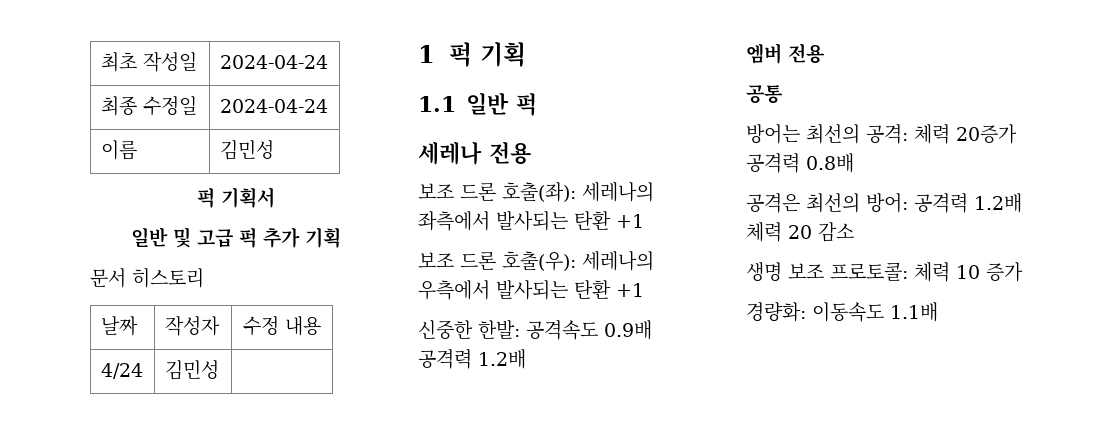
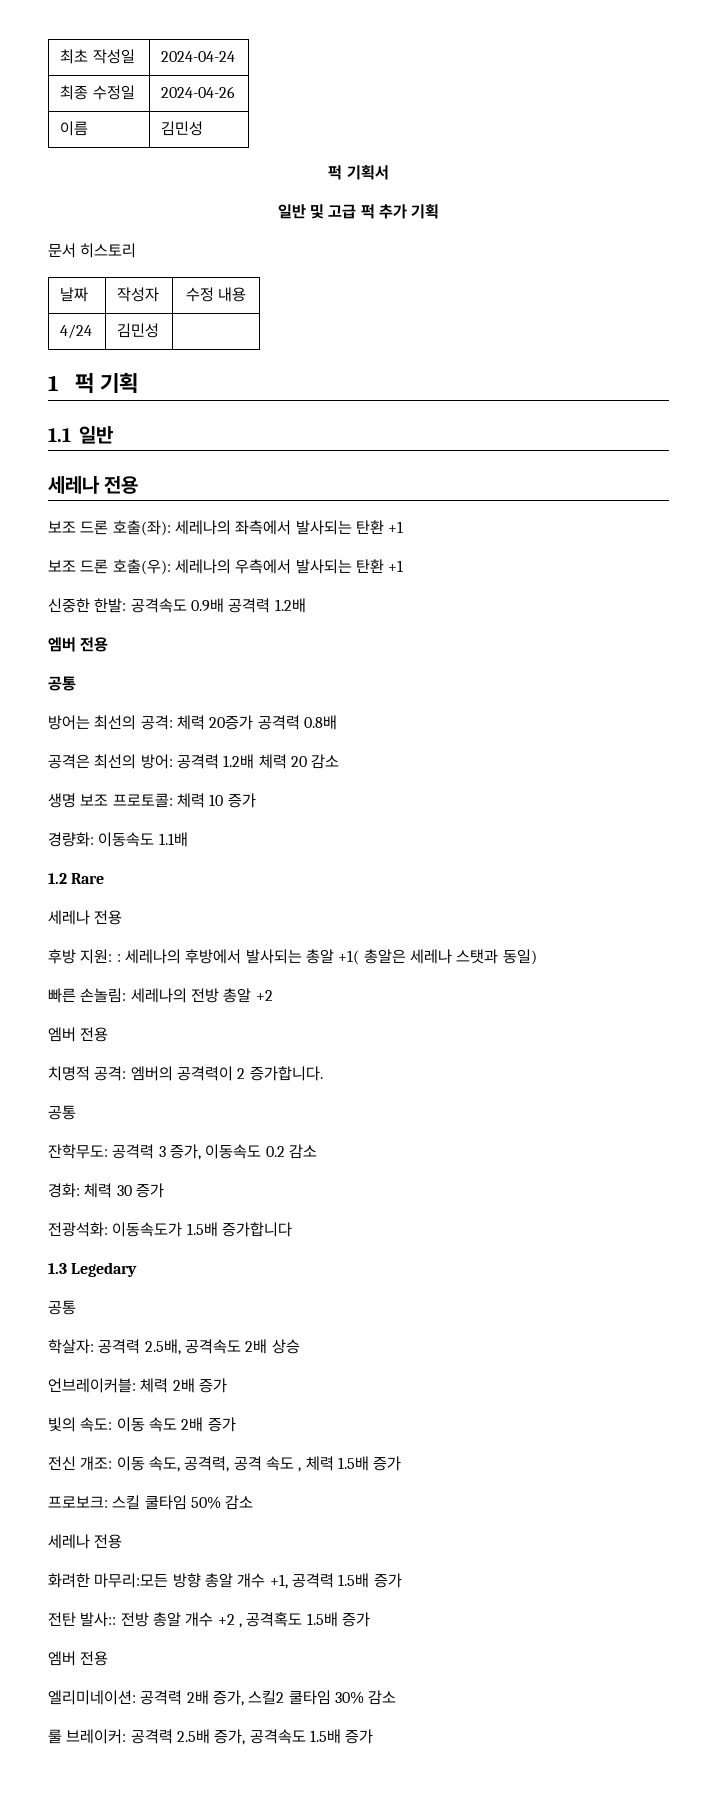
[219,99,328,113] 2024-04-24 -> [161,86,236,98] 2024-04-26
[515,93,537,116] 퍽 -> (114, 435) none
(938, 312) none -> [48,873,105,884] [48,910,123,925] [48,949,537,965] [48,988,273,1003] [48,1027,109,1042] [48,1066,323,1081] [48,1105,76,1120] [48,1144,317,1160] [48,1183,164,1198] [48,1222,292,1237] [48,1262,138,1277] [48,1300,76,1315] [48,1339,300,1355] [48,1378,227,1393] [48,1417,236,1432] [48,1456,402,1472] [48,1495,254,1510] [48,1534,123,1549] [48,1573,402,1589] [48,1612,370,1628] [48,1651,109,1666] [48,1690,397,1706] [48,1729,374,1745] // 1.2 Rare // 세레나 전용 // 후방 지원: : 세레나의 후방에서 발사되는 총알 +1( 총알은 세레나 스탯과 동일) // 빠른 손놀림: 세레나의 전방 총알 +2 // 엠버 전용 // 치명적 공격: 엠버의 공격력이 2 증가합니다. // 공통 // 잔학무도: 공격력 3 증가, 이동속도 0.2 감소 // 경화: 체력 30 증가 // 전광석화: 이동속도가 1.5배 증가합니다 // 1.3 Legedary // 공통 // 학살자: 공격력 2.5배, 공격속도 2배 상승 // 언브레이커블: 체력 2배 증가 // 빛의 속도: 이동 속도 2배 증가 // 전신 개조: 이동 속도, 공격력, 공격 속도 , 체력 1.5배 증가 // 프로보크: 스킬 쿨타임 50% 감소 // 세레나 전용 // 화려한 마무리:모든 방향 총알 개수 +1, 공격력 1.5배 증가 // 전탄 발사:: 전방 총알 개수 +2 , 공격혹도 1.5배 증가 // 엠버 전용 // 엘리미네이션: 공격력 2배 증가, 스킬2 쿨타임 30% 감소 // 룰 브레이커: 공격력 2.5배 증가, 공격속도 1.5배 증가

